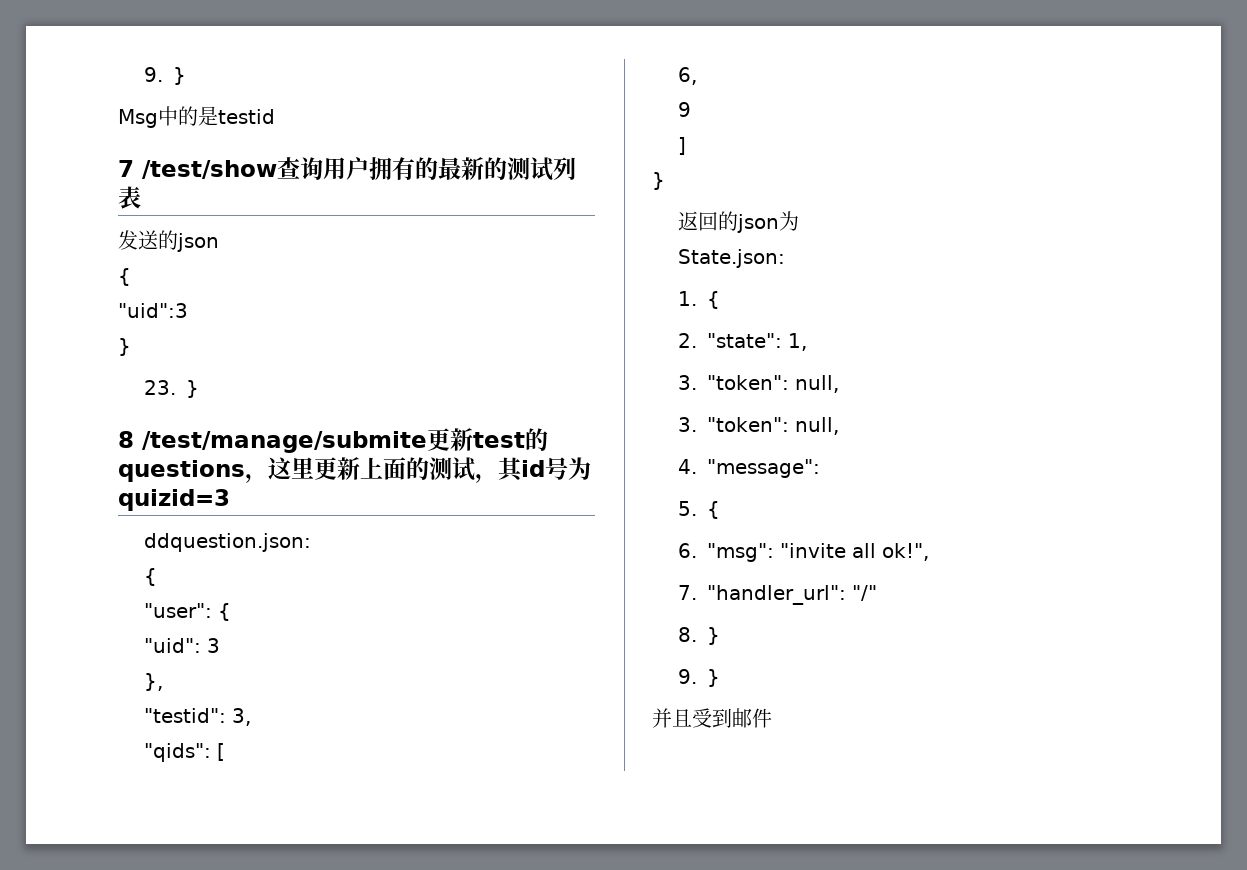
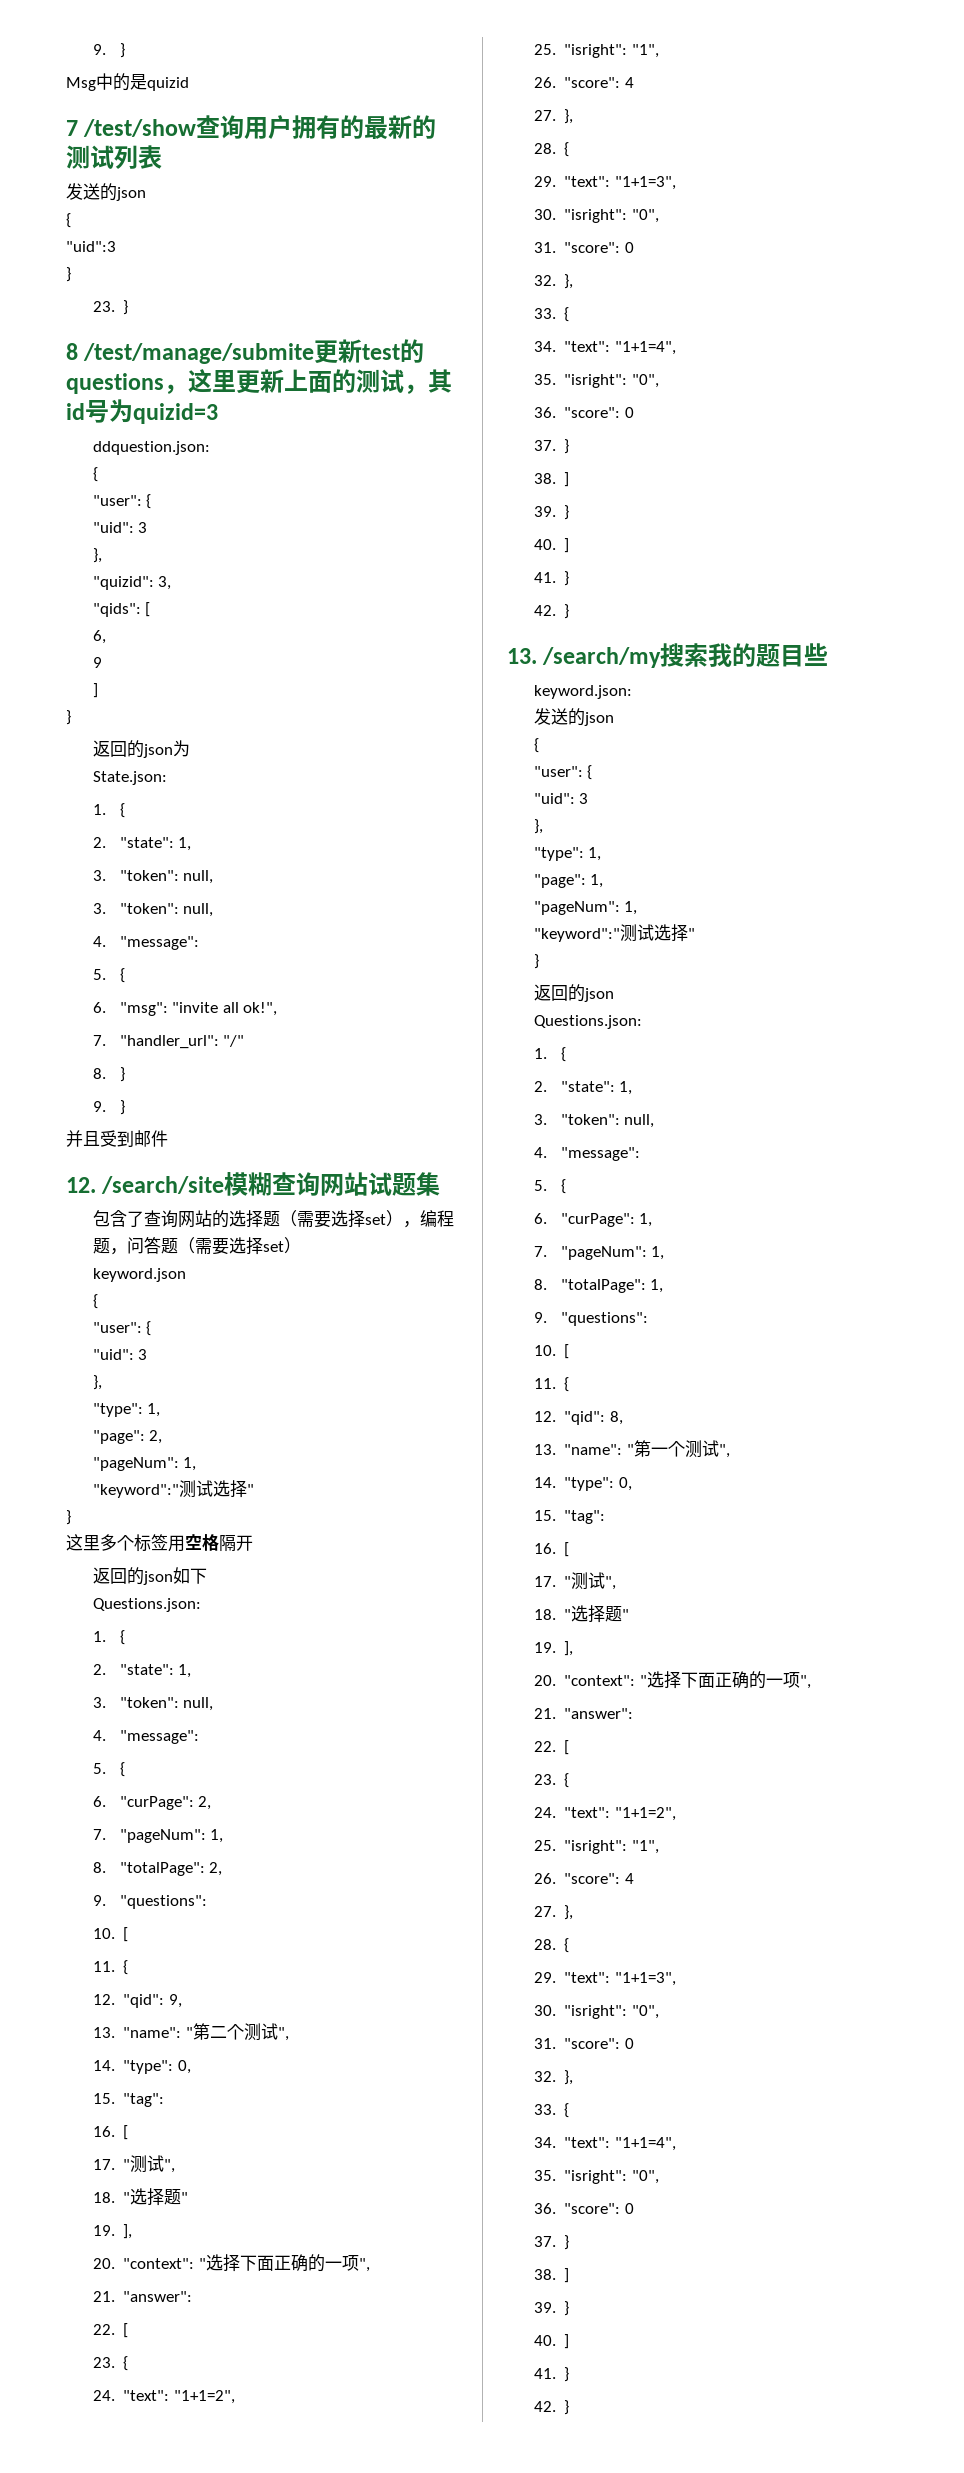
[218,109,275,124] testid -> [147,77,189,91] quizid
[144,708,227,723] "testid": -> [92,576,154,590] "quizid":
(772, 718) none -> [66,1172,441,1196] [92,1210,454,1228] [92,1236,301,1255] [92,1268,186,1282] [92,1294,98,1309] [92,1321,152,1336] [92,1349,148,1360] [92,1375,102,1390] [92,1403,161,1417] [92,1430,163,1444] [92,1457,197,1471] [92,1480,254,1498] [66,1510,71,1525] [66,1534,253,1552] [92,1567,207,1585] [92,1598,201,1612] [92,1630,125,1645] [92,1664,192,1678] [92,1697,214,1711] [92,1730,199,1744] [92,1762,125,1777] [92,1796,212,1810] [92,1829,224,1843] [92,1862,223,1876] [92,1895,207,1909] [92,1927,129,1942] [92,1960,129,1975] [92,1994,182,2008] [92,2023,289,2041] [92,2060,191,2074] [92,2093,165,2107] [92,2125,129,2140] [92,2155,176,2173] [92,2188,189,2206] [92,2224,133,2239] [92,2254,370,2272] [92,2291,193,2302] [92,2323,129,2338] [92,2356,129,2371] [92,2390,235,2404] [533,44,659,58] [533,77,634,88] [533,109,574,124] [533,142,570,157] [533,176,676,190] [533,209,659,223] [533,242,634,253] [533,274,574,289] [533,307,570,322] [533,341,676,355] [533,374,659,388] [533,407,634,418] [533,439,570,454] [533,472,570,487] [533,505,570,520] [533,538,570,553] [533,571,570,586] [533,604,570,619] [507,643,829,668] [533,685,632,699] [533,708,614,726] [533,738,539,753] [533,765,593,780] [533,793,589,804] [533,819,543,834] [533,847,602,861] [533,874,604,888] [533,901,638,915] [533,924,695,942] [533,954,539,969] [533,984,614,1002] [533,1015,642,1029] [533,1047,566,1062] [533,1081,633,1095] [533,1114,655,1128] [533,1147,640,1161] [533,1179,566,1194] [533,1213,653,1227] [533,1246,665,1260] [533,1279,664,1293] [533,1312,648,1326] [533,1344,570,1359] [533,1377,570,1392] [533,1411,623,1425] [533,1440,730,1458] [533,1477,632,1491] [533,1510,606,1524] [533,1542,570,1557] [533,1572,617,1590] [533,1605,630,1623] [533,1641,574,1656] [533,1671,811,1689] [533,1708,634,1719] [533,1740,570,1755] [533,1773,570,1788] [533,1807,676,1821] [533,1840,659,1854] [533,1873,634,1884] [533,1905,574,1920] [533,1938,570,1953] [533,1972,676,1986] [533,2005,659,2019] [533,2038,634,2049] [533,2070,574,2085] [533,2103,570,2118] [533,2137,676,2151] [533,2170,659,2184] [533,2203,634,2214] [533,2235,570,2250] [533,2268,570,2283] [533,2301,570,2316] [533,2334,570,2349] [533,2367,570,2382] [533,2400,570,2415] // 12. /search/site模糊查询网站试题集 // 包含了查询网站的选择题（需要选择set），编程题，问答题（需要选择set） // keyword.json // { // "user": { // "uid": 3 // }, // "type": 1, // "page": 2, // "pageNum": 1, // "keyword":"测试选择" // } // 这里多个标签用空格隔开 // 返回的json如下 // Questions.json: // 1. { // 2. "state": 1, // 3. "token": null, // 4. "message": // 5. { // 6. "curPage": 2, // 7. "pageNum": 1, // 8. "totalPage": 2, // 9. "questions": // 10. [ // 11. { // 12. "qid": 9, // 13. "name": "第二个测试", // 14. "type": 0, // 15. "tag": // 16. [ // 17. "测试", // 18. "选择题" // 19. ], // 20. "context": "选择下面正确的一项", // 21. "answer": // 22. [ // 23. { // 24. "text": "1+1=2", // 25. "isright": "1", // 26. "score": 4 // 27. }, // 28. { // 29. "text": "1+1=3", // 30. "isright": "0", // 31. "score": 0 // 32. }, // 33. { // 34. "text": "1+1=4", // 35. "isright": "0", // 36. "score": 0 // 37. } // 38. ] // 39. } // 40. ] // 41. } // 42. } // 13. /search/my搜索我的题目些 // keyword.json: // 发送的json // { // "user": { // "uid": 3 // }, // "type": 1, // "page": 1, // "pageNum": 1, // "keyword":"测试选择" // } // 返回的json // Questions.json: // 1. { // 2. "state": 1, // 3. "token": null, // 4. "message": // 5. { // 6. "curPage": 1, // 7. "pageNum": 1, // 8. "totalPage": 1, // 9. "questions": // 10. [ // 11. { // 12. "qid": 8, // 13. "name": "第一个测试", // 14. "type": 0, // 15. "tag": // 16. [ // 17. "测试", // 18. "选择题" // 19. ], // 20. "context": "选择下面正确的一项", // 21. "answer": // 22. [ // 23. { // 24. "text": "1+1=2", // 25. "isright": "1", // 26. "score": 4 // 27. }, // 28. { // 29. "text": "1+1=3", // 30. "isright": "0", // 31. "score": 0 // 32. }, // 33. { // 34. "text": "1+1=4", // 35. "isright": "0", // 36. "score": 0 // 37. } // 38. ] // 39. } // 40. ] // 41. } // 42. }

